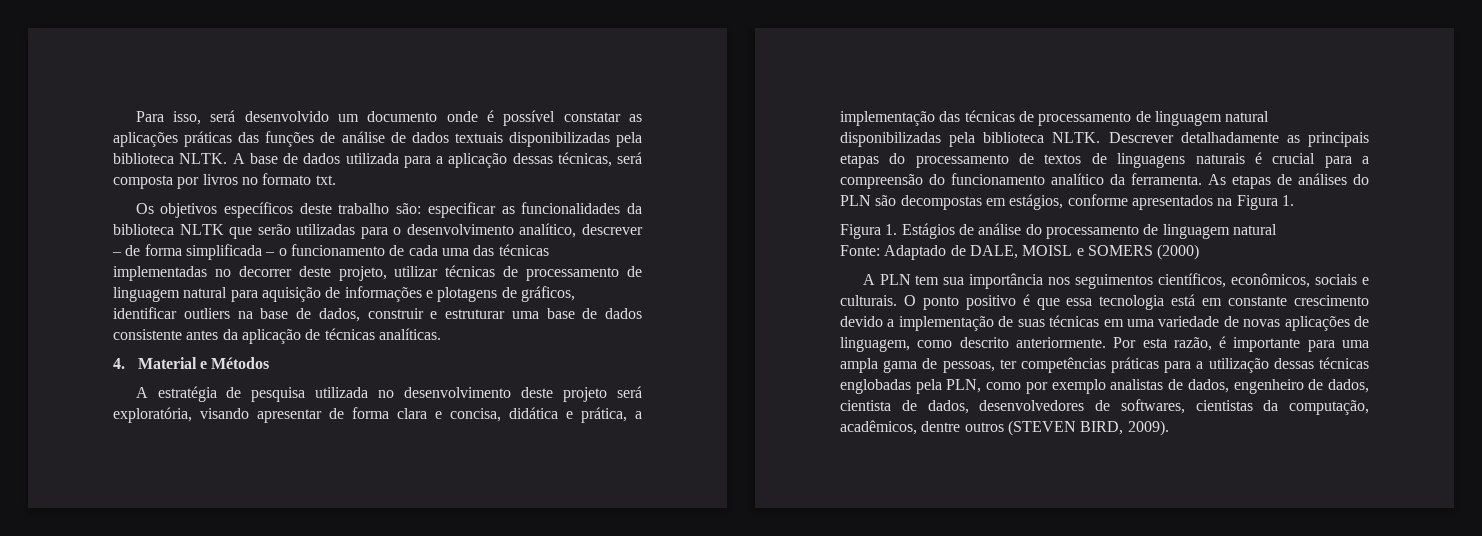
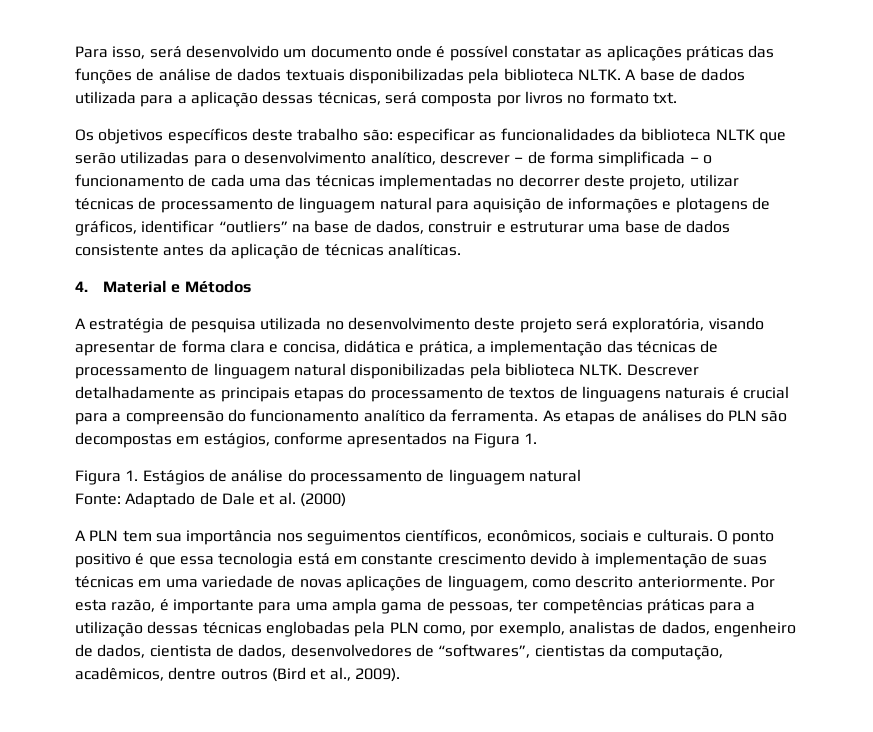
[183,308,230,319] outliers -> [218,220,288,233] “outliers”
[969,245,1153,259] DALE, MOISL e SOMERS -> [221,492,296,505] Dale et al.
[887,319,895,327] a -> [581,553,591,565] à
[946,379,1106,394] PLN, como por exemplo -> [389,621,565,637] PLN como, por exemplo,
[1120,399,1185,414] softwares, -> [438,644,531,658] “softwares”,
[1007,420,1124,436] (STEVEN BIRD, -> [271,667,351,682] (Bird et al.,

